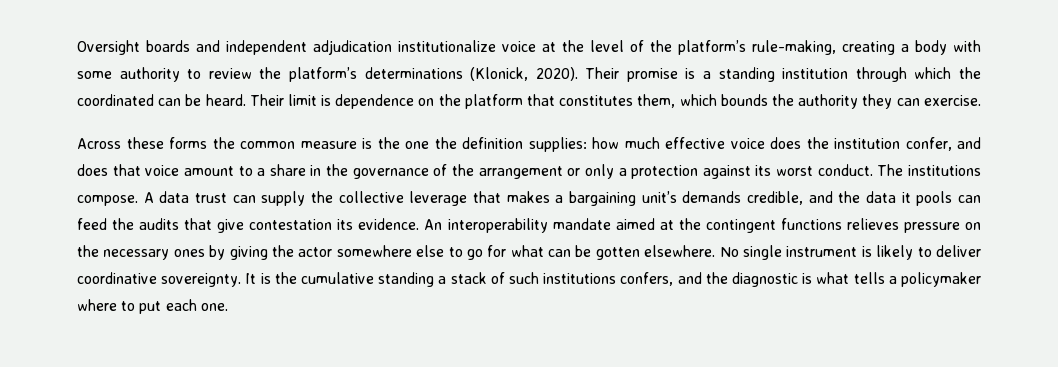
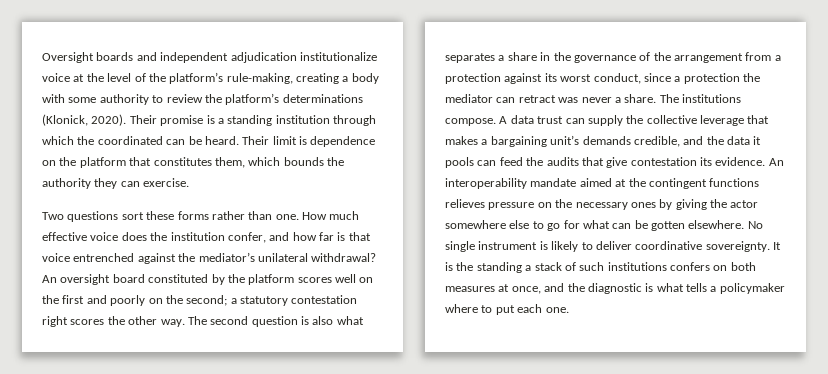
[77,137,619,152] Across these forms the common measure is the one the definition supplies: how -> [42,211,327,222] Two questions sort these forms rather than one. How
[77,164,253,176] does that voice amount to -> [292,232,371,241] [42,252,377,264] [42,274,374,285] [42,295,358,306] [42,316,364,327] [445,53,495,63] how far is that voice entrenched against the mediator’s unilateral withdrawal? An oversight board constituted by the platform scores well on the first and poorly on the second; a statutory contestation right scores the other way. The second question is also what separates
[567,164,614,179] or only -> [745,52,772,61] from
[817,164,873,176] conduct. -> [593,73,760,84] [445,94,657,103] conduct, since a protection the mediator can retract was never a share.
[300,272,374,284] cumulative -> (474, 266) none
[620,272,674,286] confers, -> [670,262,756,271] [445,284,541,294] confers on both measures at once,

